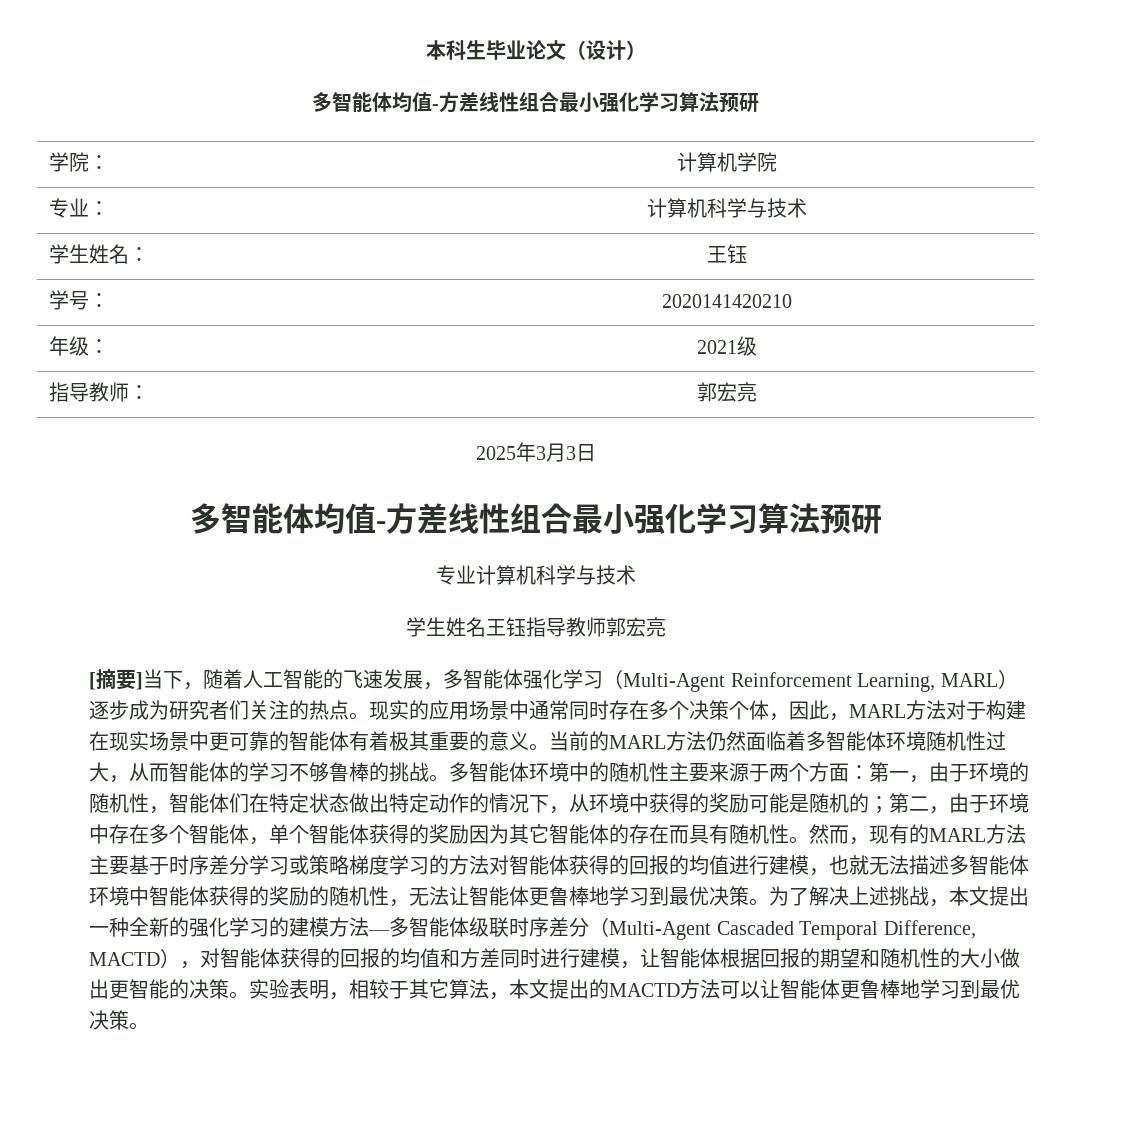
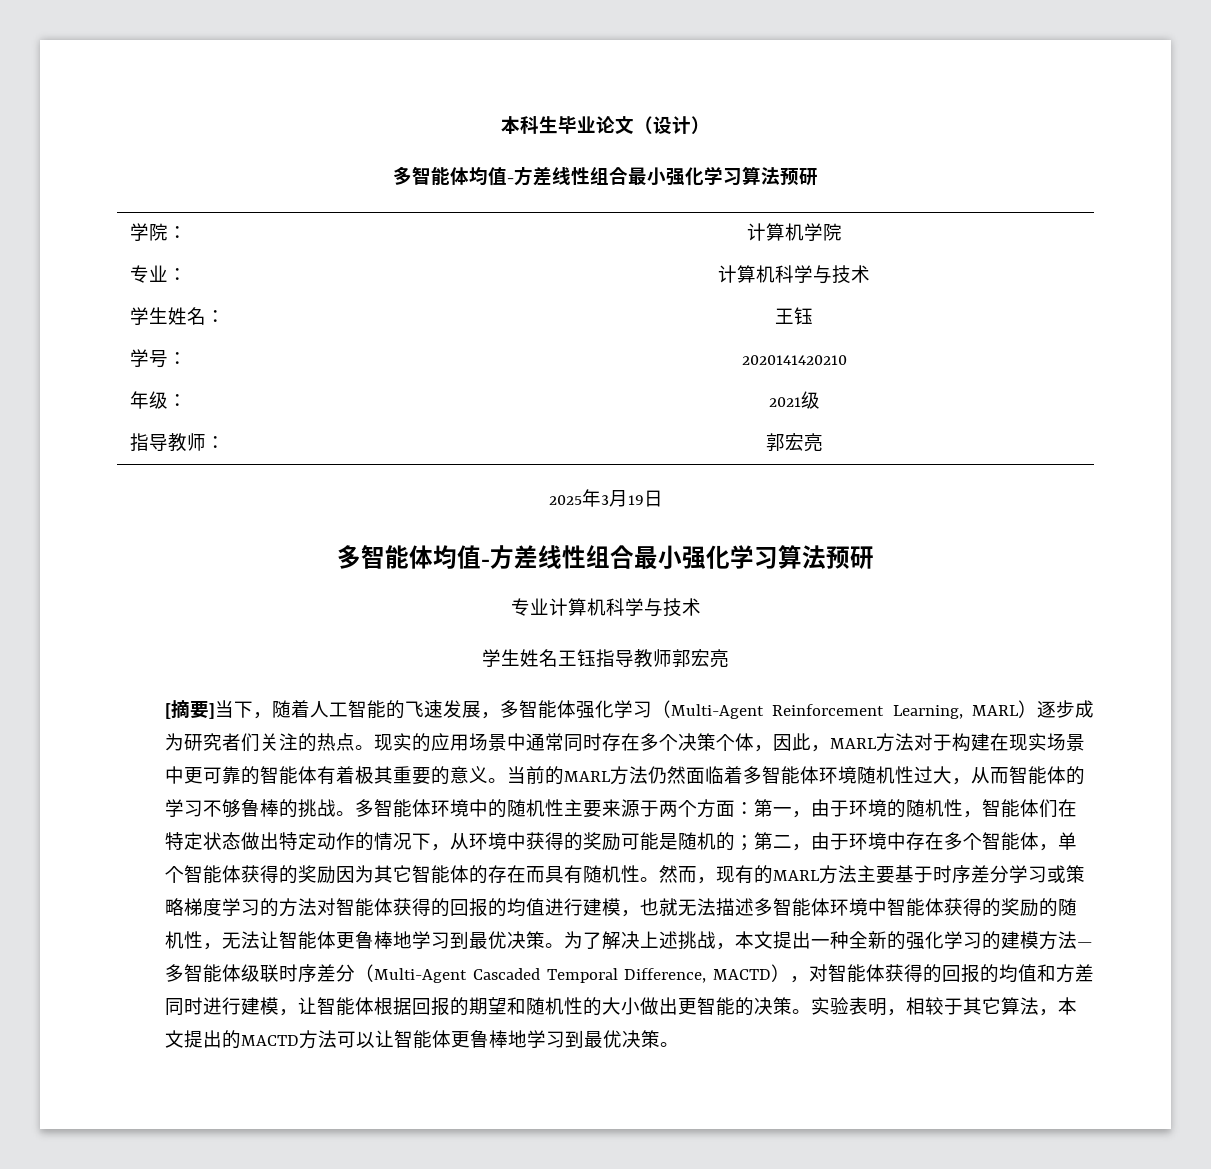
[565,446,576,460] 3 -> [627,495,644,505] 19

